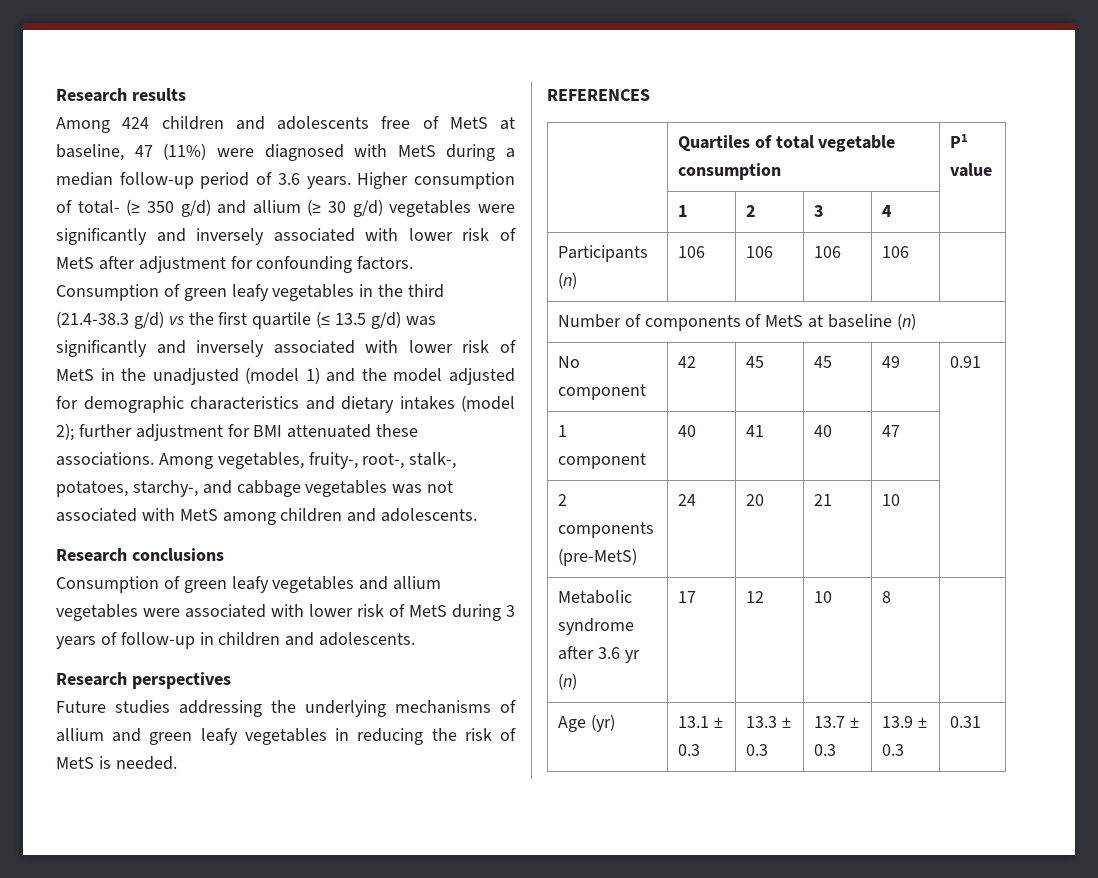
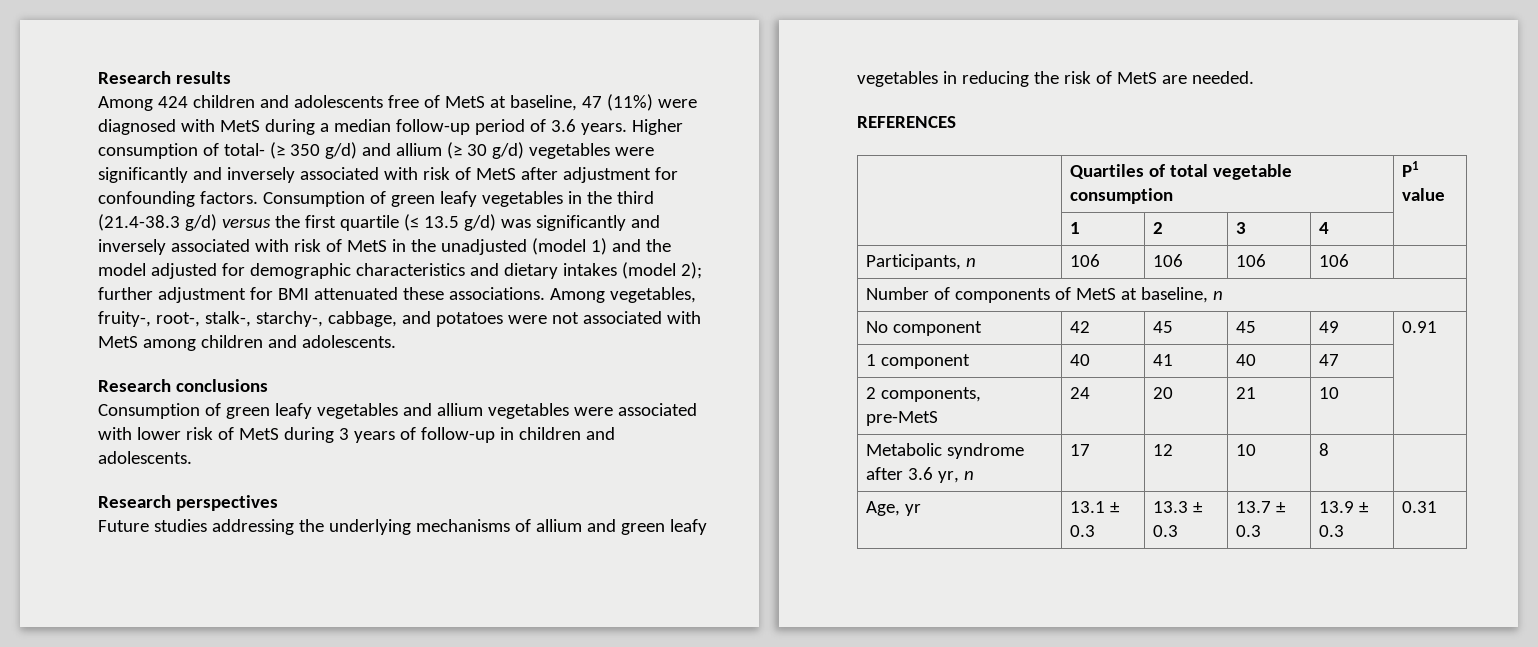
[408,228,453,241] lower -> (418, 173) none
[168,316,184,325] vs -> [221,218,271,228] versus
[408,340,453,353] lower -> (289, 245) none
[56,480,423,497] potatoes, starchy-, and cabbage vegetables was -> [255,311,547,327] starchy-, cabbage, and potatoes were
[98,756,111,769] is -> [1161,75,1187,84] are
[557,245,648,262] [557,272,577,289] Participants (n) -> [866,254,977,270] Participants, n
[827,313,916,330] baseline (n) -> [1141,287,1224,303] baseline, n
[557,522,654,538] [557,548,637,566] components (pre-MetS) -> [881,387,982,402] [866,411,939,426] components, pre-MetS
[624,650,640,663] [557,673,577,690] yr (n) -> [938,471,975,483] yr, n
[557,714,615,732] Age (yr) -> [866,501,922,516] Age, yr

